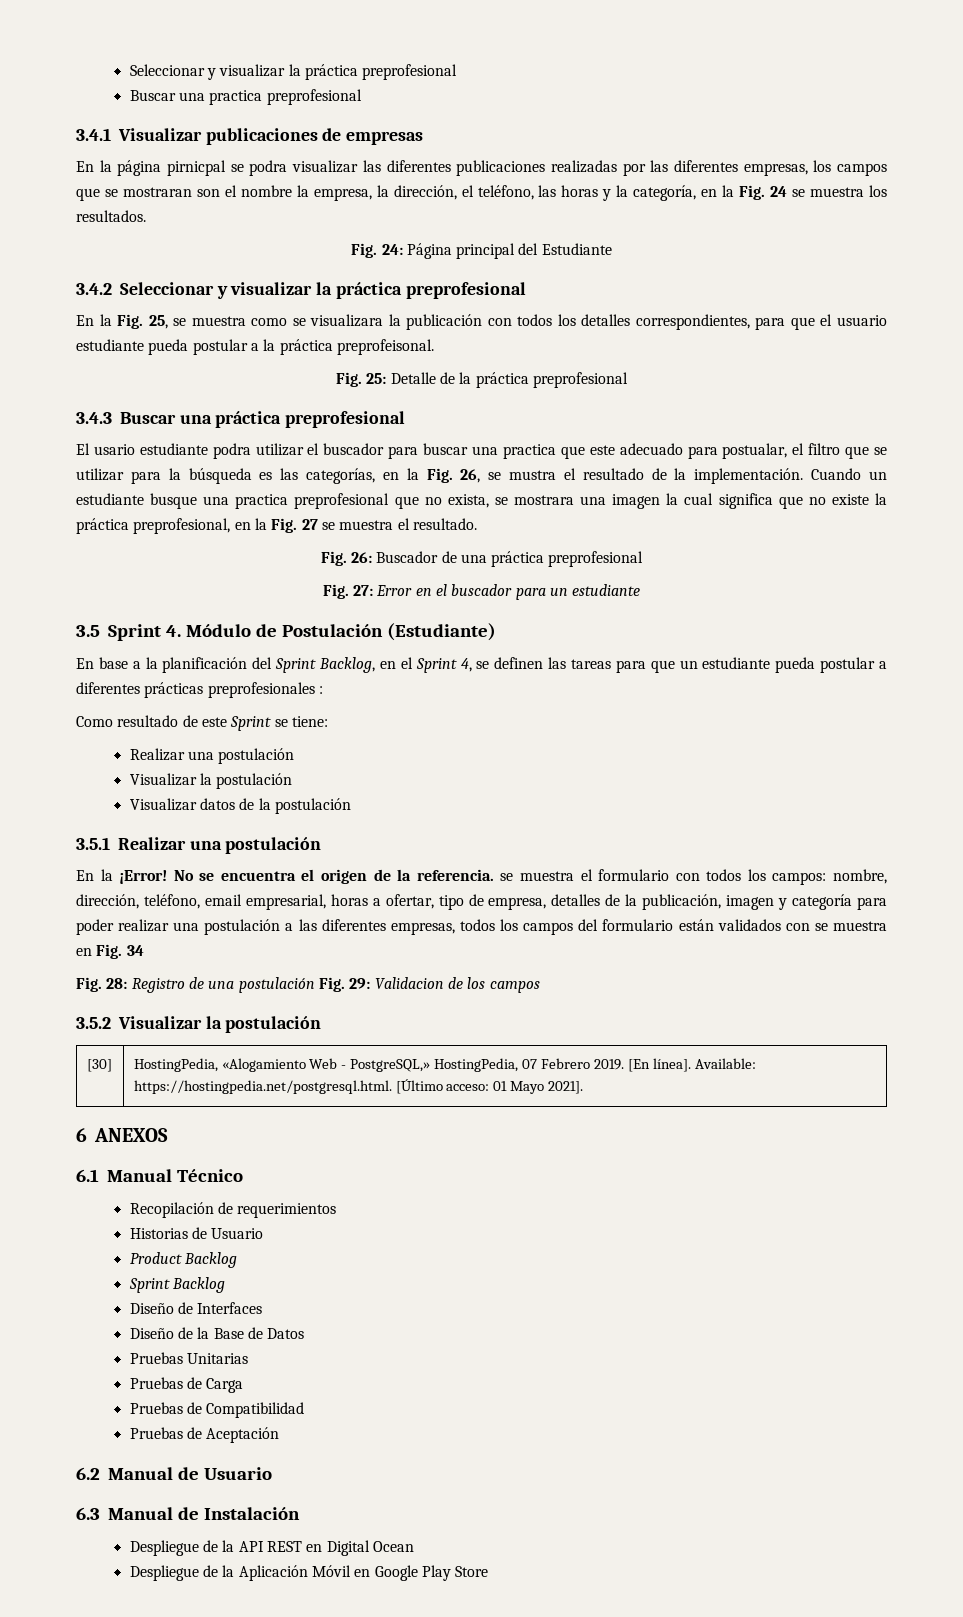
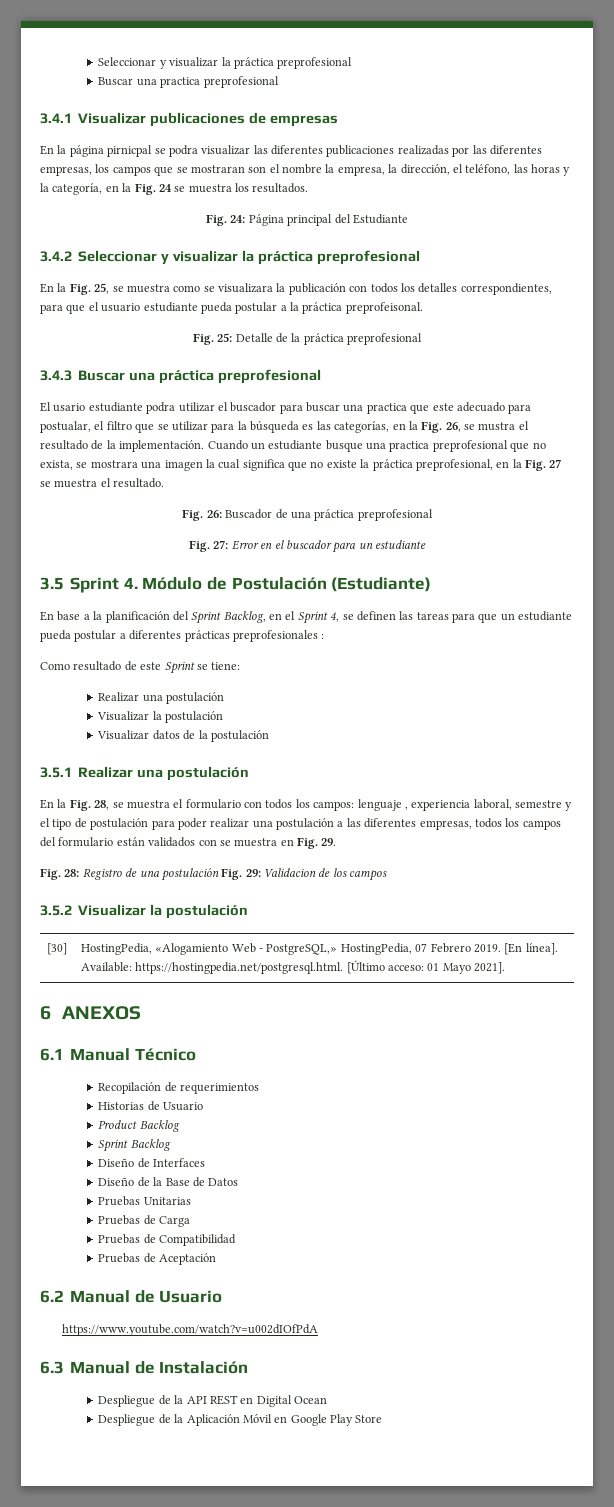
[119,869,494,884] ¡Error! No se encuentra el origen de la referencia. -> [69,799,110,811] Fig. 28,
[832,869,887,884] [76,894,853,910] nombre, dirección, teléfono, email empresarial, horas a ofertar, tipo de empresa, detalles de la publicación, imagen y categoría -> [357,799,573,811] [40,818,149,830] lenguaje , experiencia laboral, semestre y el tipo de postulación
[126,945,144,956] 34 -> [321,838,337,846] 29.
(272, 1473) none -> [62,1324,319,1336] // https://www.youtube.com/watch?v=u002dIOfPdA

